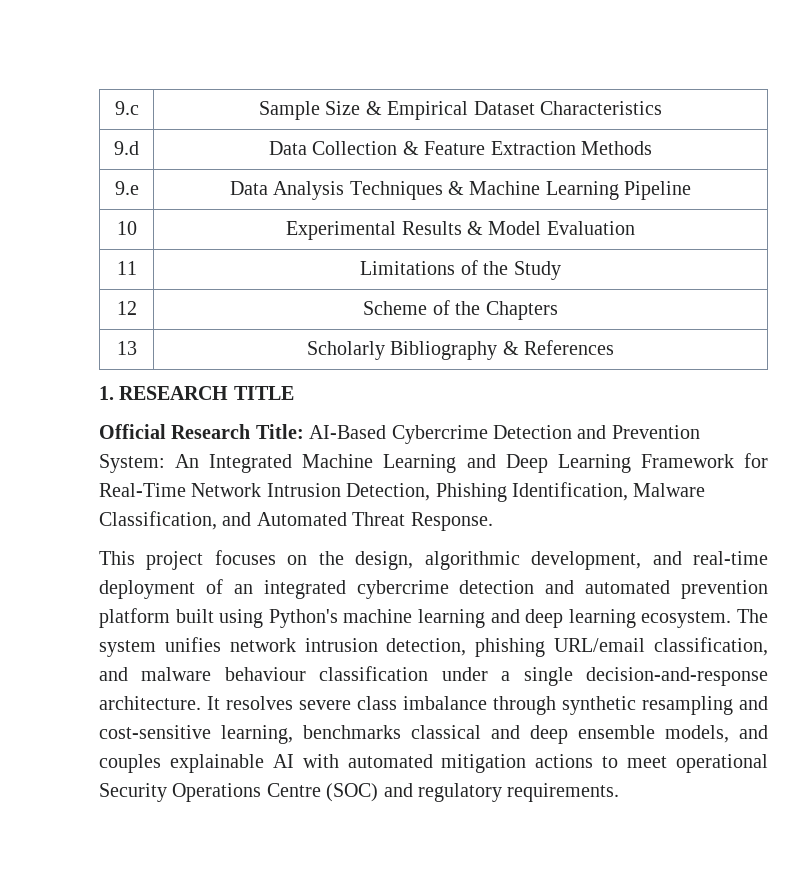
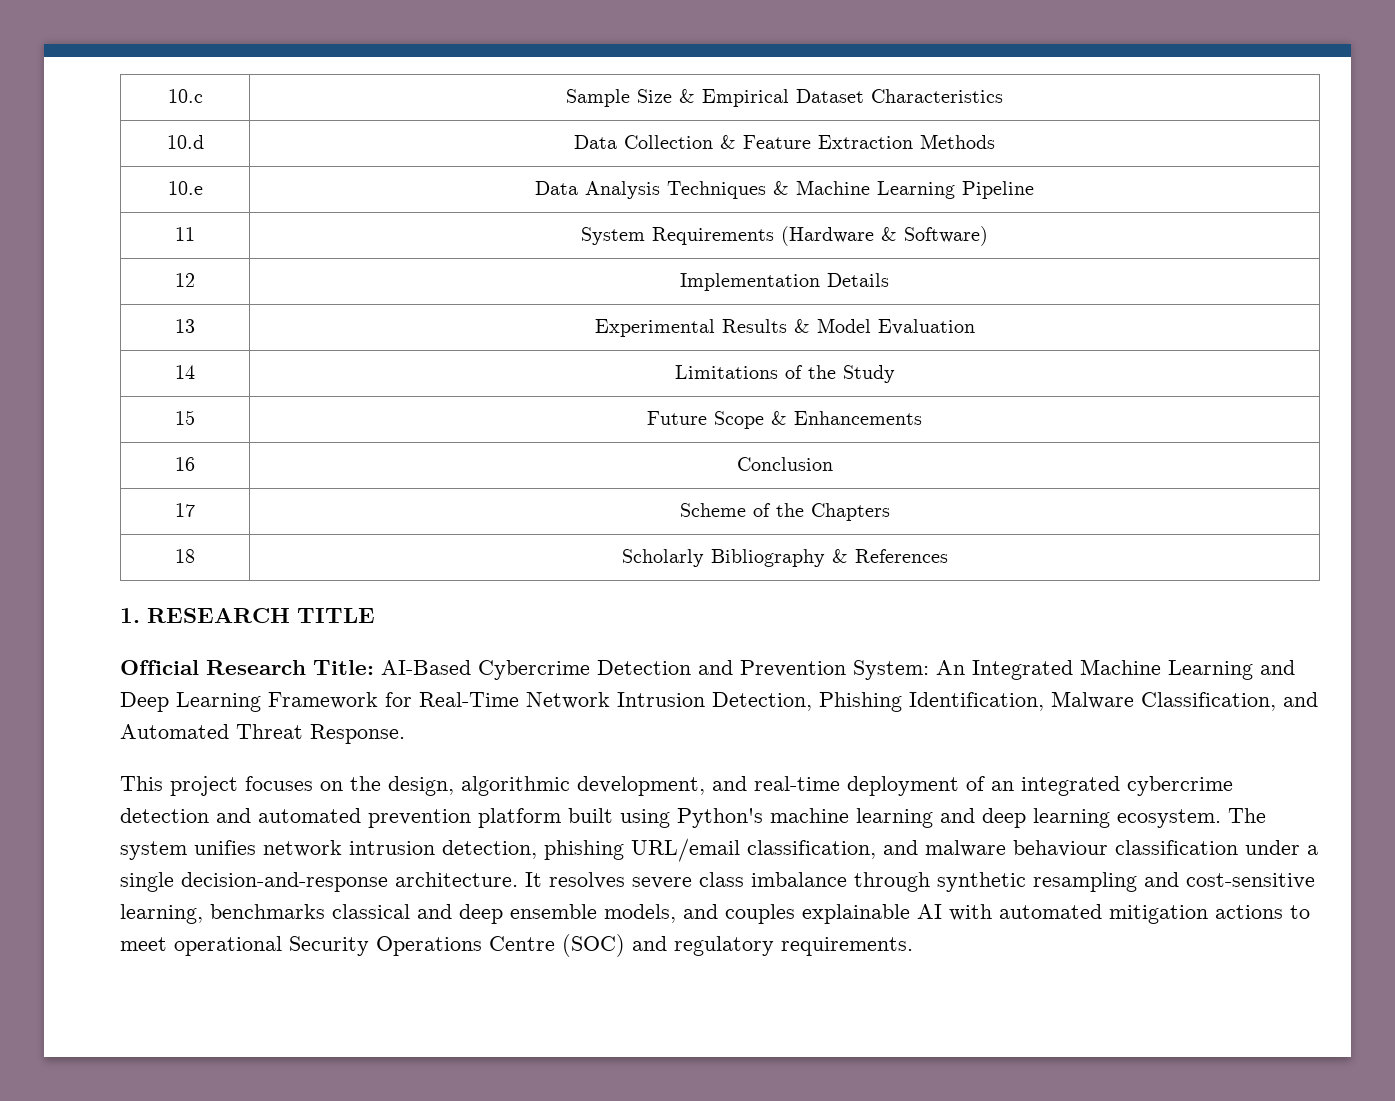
[114,101,139,115] 9.c -> [167,89,203,103] 10.c
[114,141,139,155] 9.d -> [166,135,204,149] 10.d
[114,181,139,195] 9.e -> [167,181,203,195] 10.e
[116,221,137,235] 10 -> [175,227,195,241] [581,226,988,246] [175,273,195,287] [680,273,889,291] [175,319,195,333] 11 | System Requirements (Hardware & Software) // 12 | Implementation Details // 13
[116,261,137,275] 11 -> [175,365,195,379] 14
[116,301,137,315] 12 -> [175,410,195,425] [647,411,922,429] [175,457,195,471] [736,457,833,471] [175,503,195,517] 15 | Future Scope & Enhancements // 16 | Conclusion // 17
[116,341,137,355] 13 -> [175,549,195,563] 18

